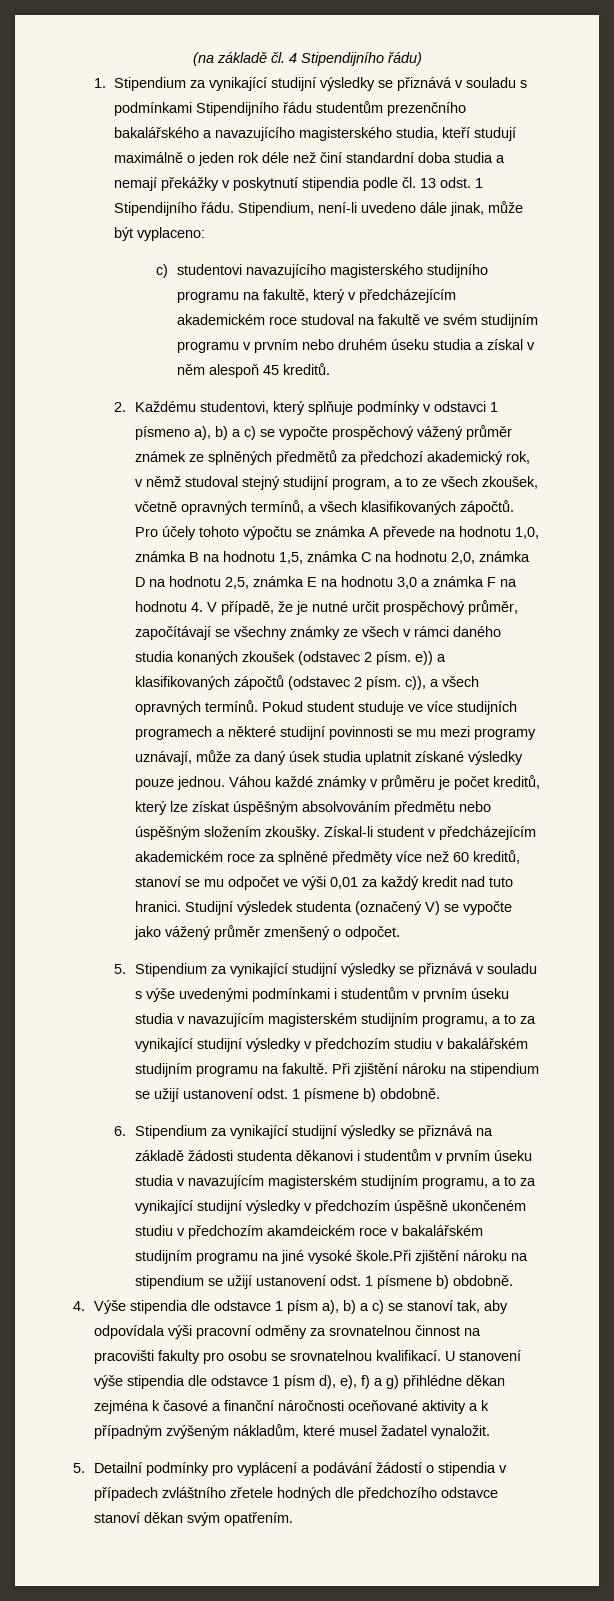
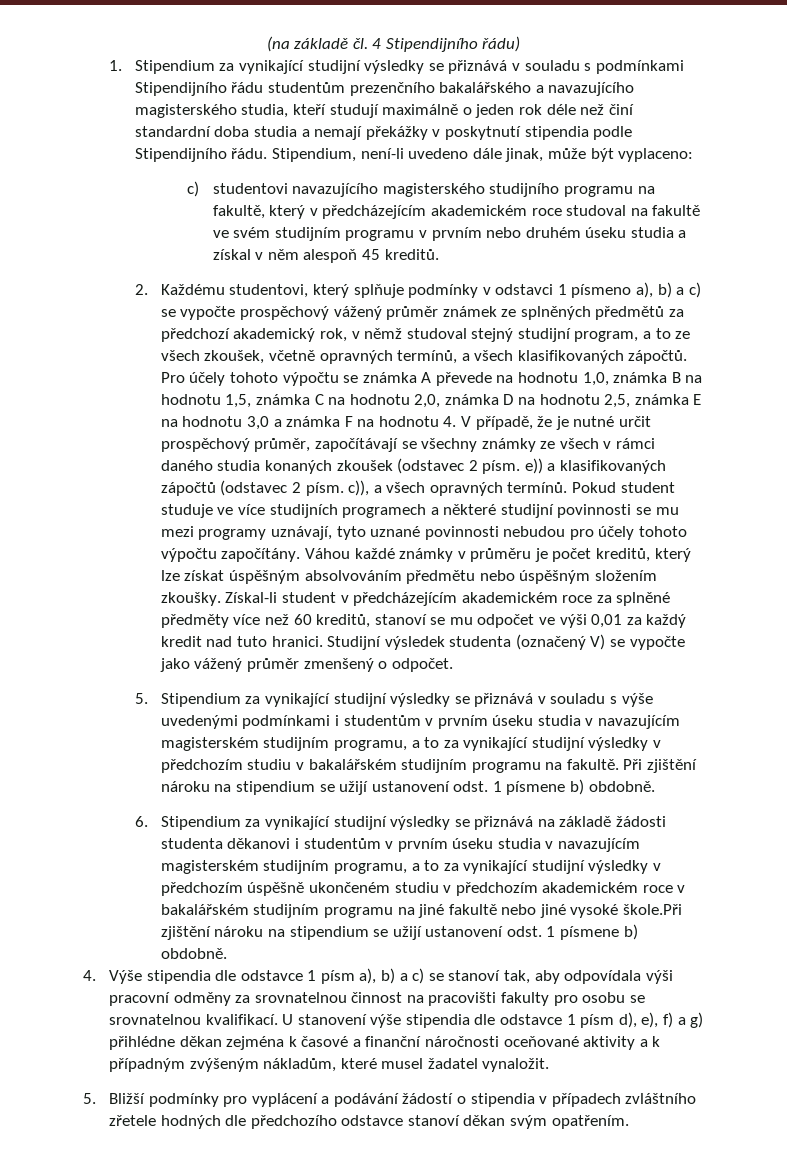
[402,177,484,188] čl. 13 odst. 1 -> (633, 133) none
[196,750,524,765] [135,776,226,790] může za daný úsek studia uplatnit získané výsledky pouze jednou. -> [336,526,688,540] [160,548,301,562] tyto uznané povinnosti nebudou pro účely tohoto výpočtu započítány.
[267,1225,356,1236] akamdeickém -> [542,882,639,893] akademickém
(305, 1257) none -> [448,904,566,918] fakultě nebo jiné
[93,1462,142,1473] Detailní -> [108,1093,145,1104] Bližší

